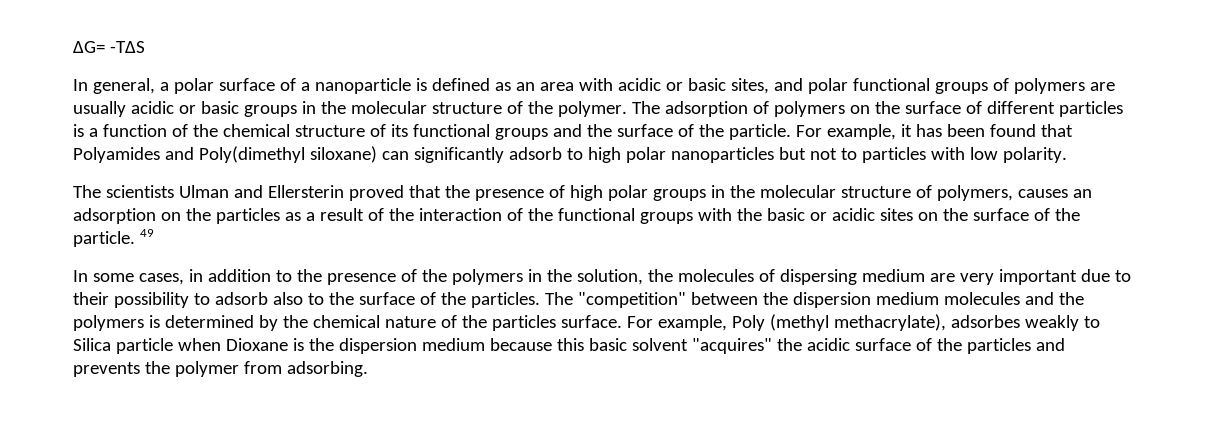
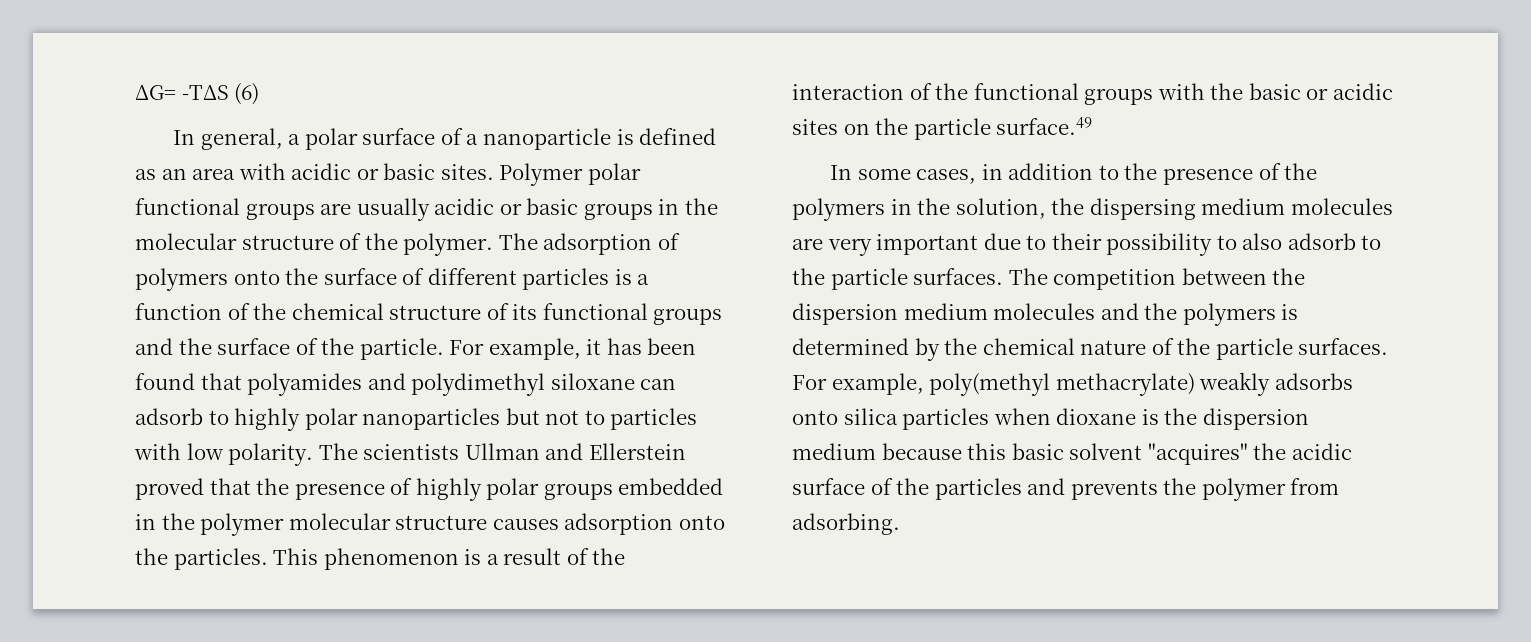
(145, 47) none -> [234,83,260,105] (6)
[730,78,803,94] sites, and -> [440,163,584,186] sites. Polymer
[992,78,1085,94] of polymers -> (315, 211) none
[849,105,870,114] on -> [233,270,280,285] onto
[73,146,621,163] Polyamides and Poly(dimethyl siloxane) can significantly adsorb to high -> [247,373,677,396] [135,408,301,431] polyamides and polydimethyl siloxane can adsorb to highly
(1067, 155) // -> (314, 454) none
[178,185,344,198] Ulman and Ellersterin -> [464,443,686,460] Ullman and Ellerstein
[569,185,603,201] high -> [415,478,482,501] highly
[710,185,1092,201] [73,208,301,224] in the molecular structure of polymers, causes an adsorption on the particles as -> [618,478,724,495] [135,513,725,536] [135,548,482,570] embedded in the polymer molecular structure causes adsorption onto the particles. This phenomenon is
[972,208,1080,221] [73,229,154,247] surface of the particle. 49 -> [913,117,1093,140] particle surface.49
[677,269,775,282] molecules of -> (1085, 206) none
(925, 275) none -> [1290,198,1393,215] molecules
[214,292,686,308] adsorb also to the surface of the particles. The "competition" -> [1242,233,1382,250] [792,268,1177,290] also adsorb to the particle surfaces. The competition
[491,314,1100,331] [73,338,288,354] particles surface. For example, Poly (methyl methacrylate), adsorbes weakly to Silica particle when Dioxane -> [1215,338,1389,360] [792,372,1353,396] [792,408,1137,430] particle surfaces. For example, poly(methyl methacrylate) weakly adsorbs onto silica particles when dioxane

